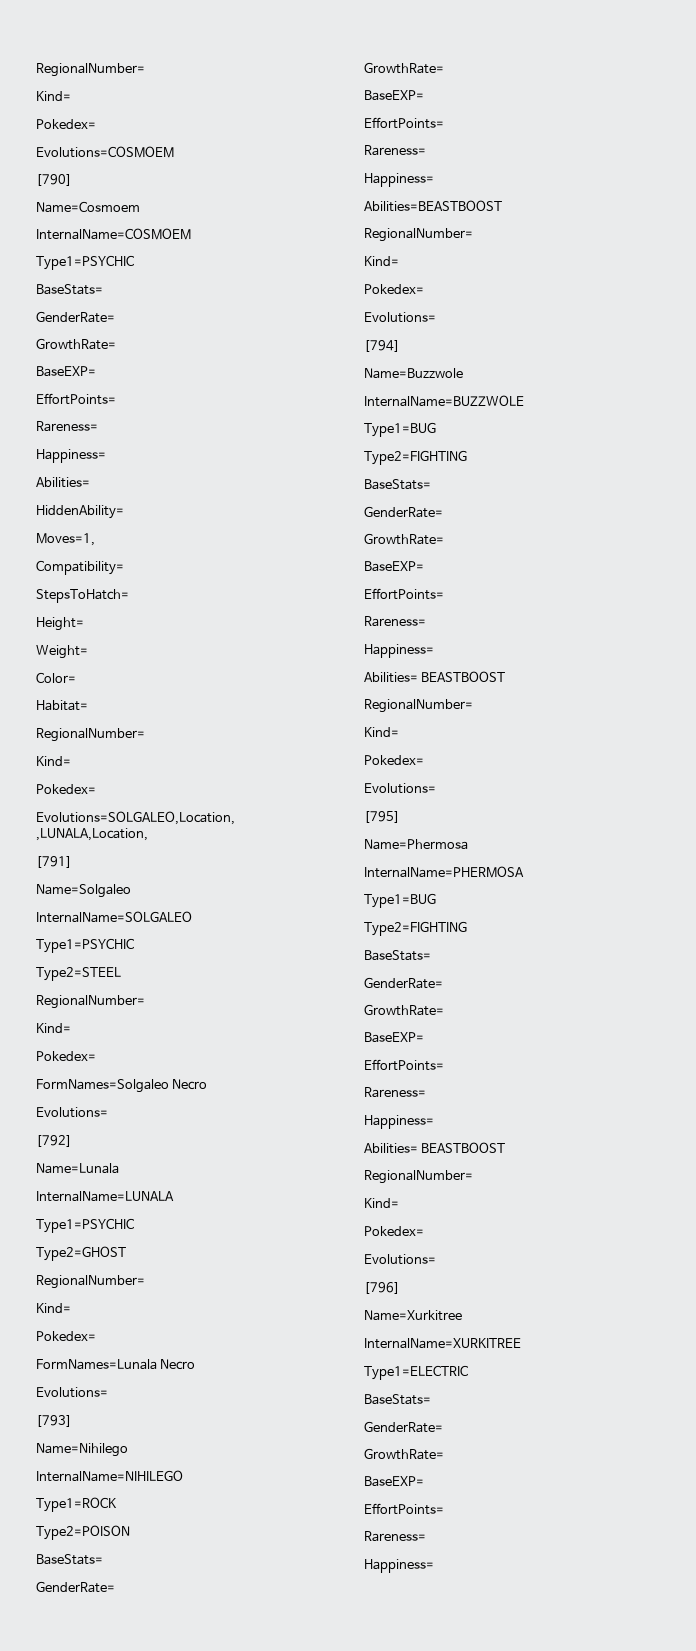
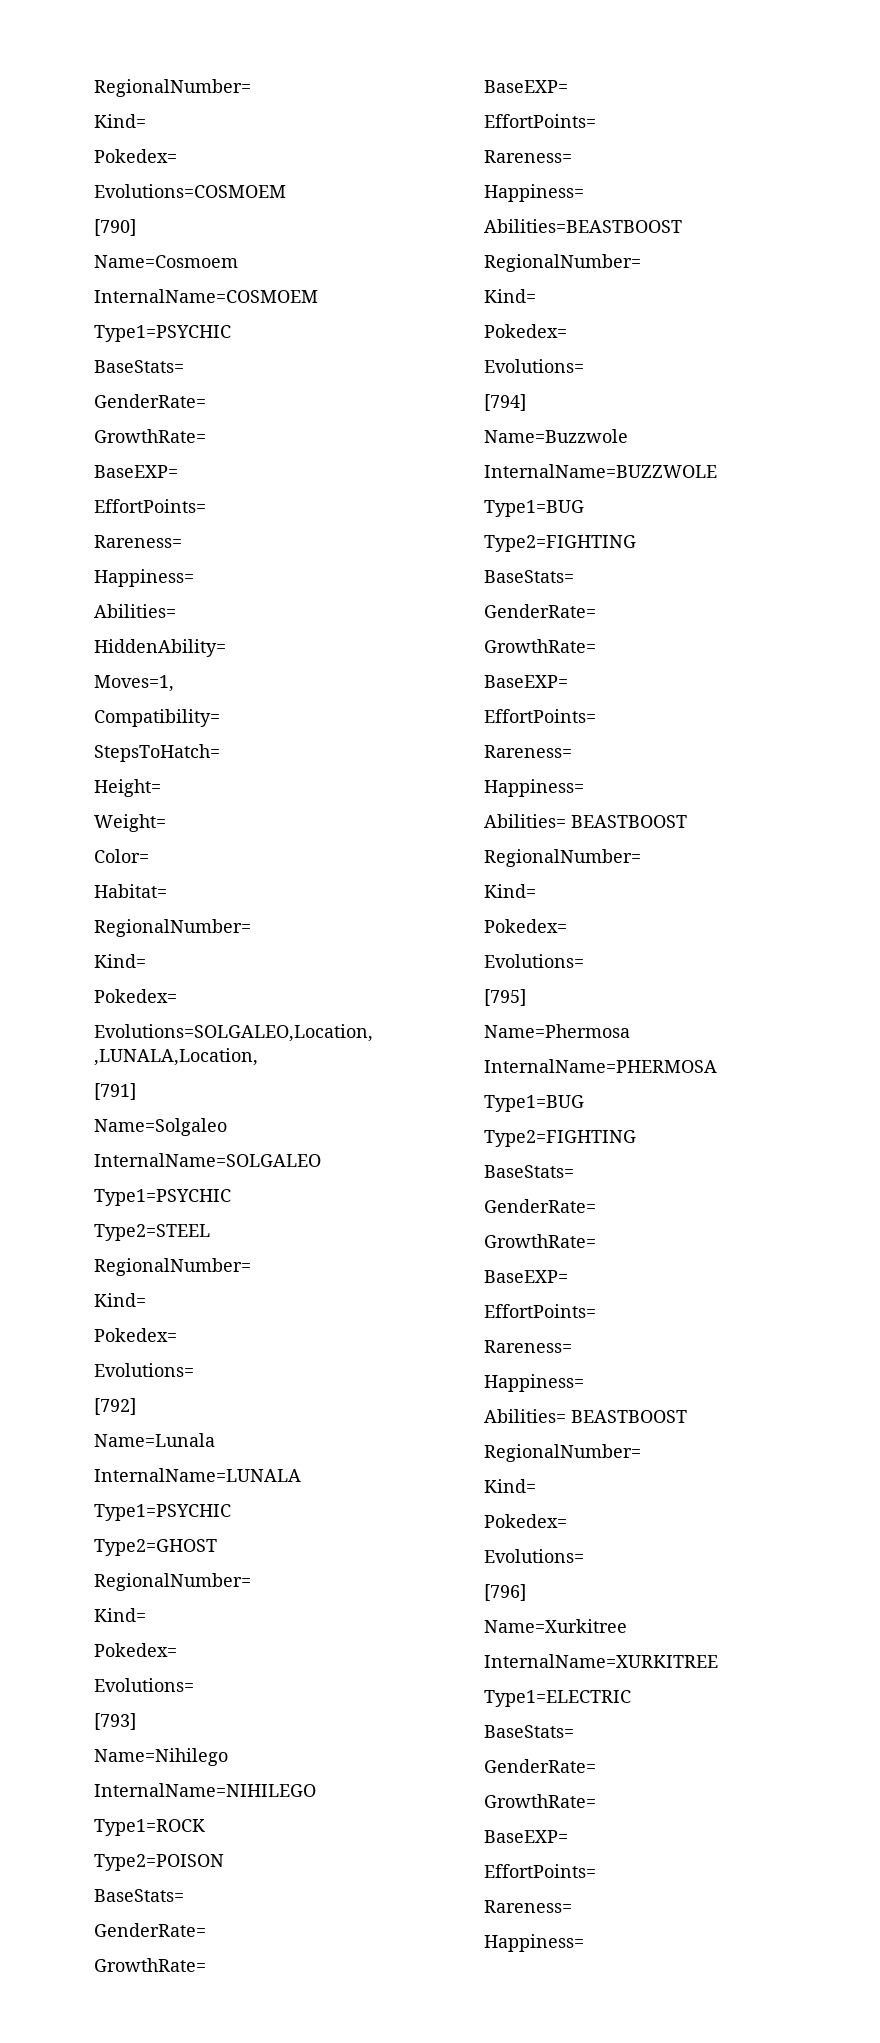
[36,1079,208,1093] // FormNames=Solgaleo Necro -> (177, 1335) none
[36,1359,196,1370] // FormNames=Lunala Necro -> (177, 1650) none

